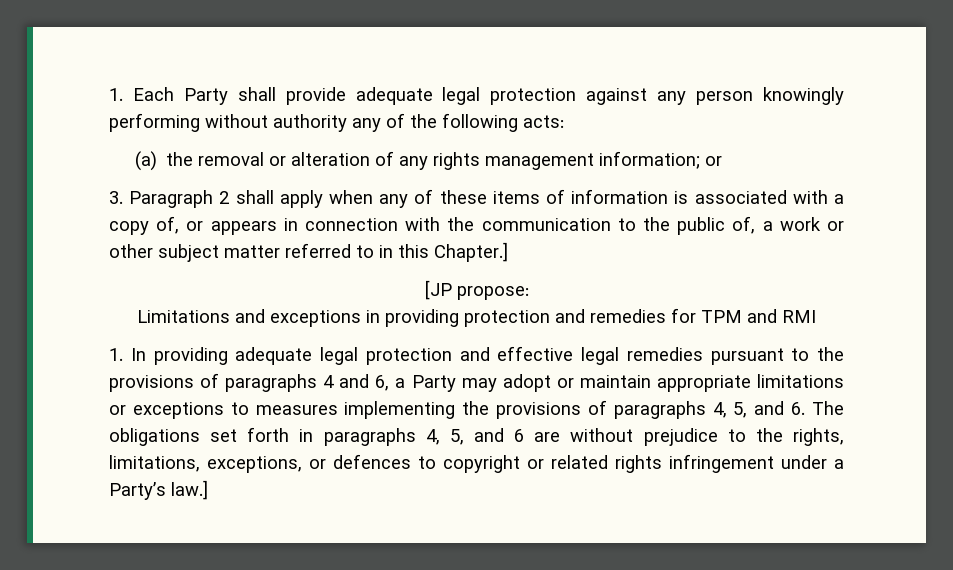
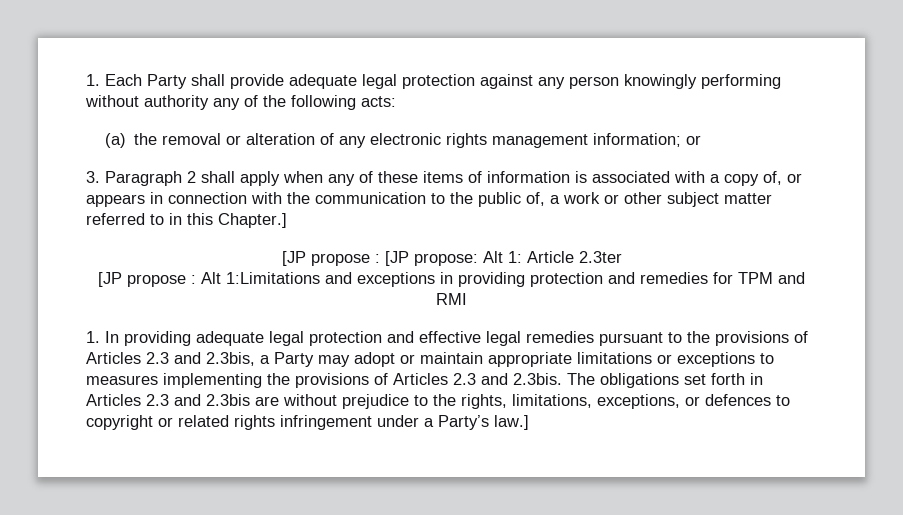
(428, 163) none -> [370,133,442,145] electronic
[456,286,529,300] [137,310,230,323] propose: // Limitations -> [310,251,622,266] [98,272,320,287] propose : [JP propose: Alt 1: Article 2.3ter // [JP propose : Alt 1:Limitations
[225,374,390,392] paragraphs 4 and 6, -> [86,352,255,366] Articles 2.3 and 2.3bis,
[613,401,806,419] paragraphs 4, 5, and 6. -> [393,373,562,385] Articles 2.3 and 2.3bis.
[323,428,525,446] paragraphs 4, 5, and 6 -> [86,394,250,406] Articles 2.3 and 2.3bis

